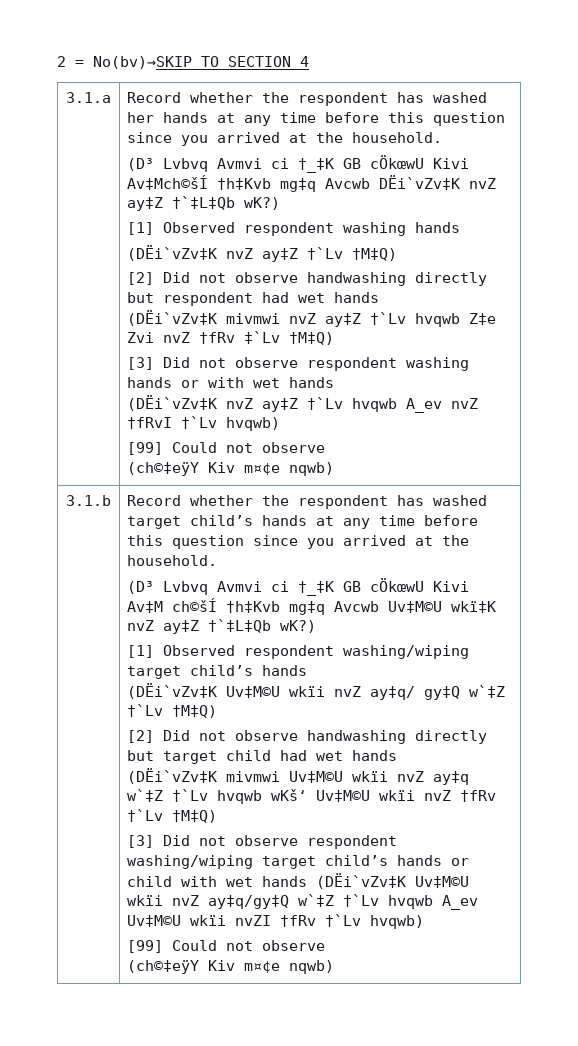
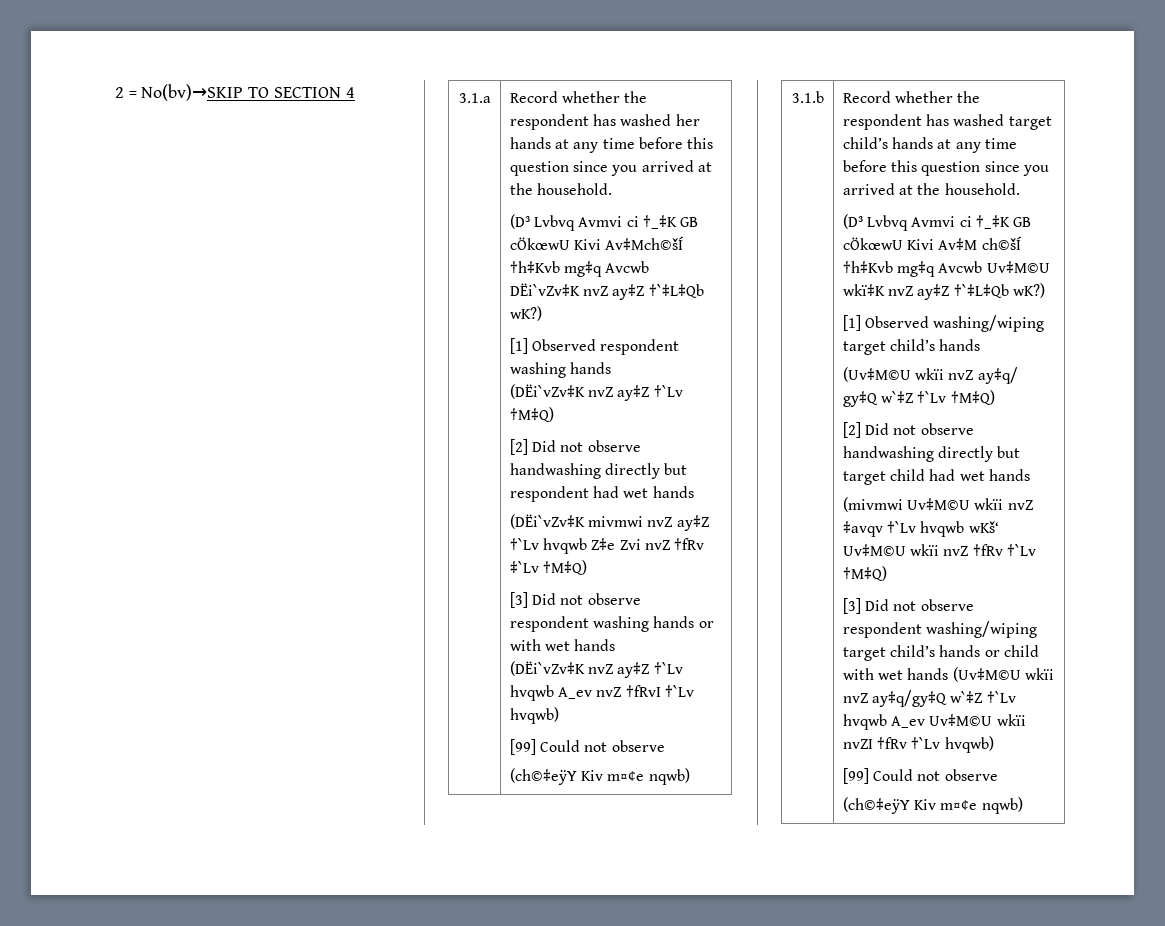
[244,645,335,659] respondent -> (929, 322) none
[127,683,281,699] (DËi`vZv‡K Uv‡M©U -> [842,367,911,382] (Uv‡M©U
[127,768,470,785] [127,789,164,802] (DËi`vZv‡K mivmwi Uv‡M©U wkïi nvZ ay‡q w`‡Z -> [842,497,1033,512] [842,521,883,537] (mivmwi Uv‡M©U wkïi nvZ ‡avqv
[316,873,470,889] (DËi`vZv‡K Uv‡M©U -> [952,667,1021,682] (Uv‡M©U

